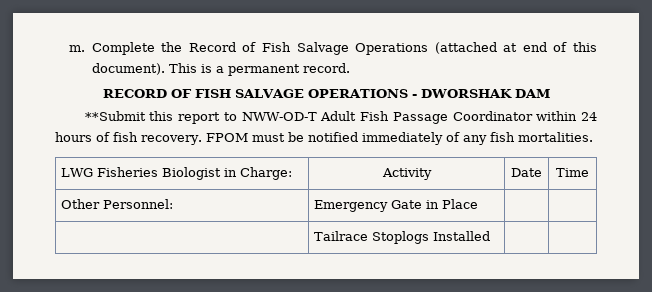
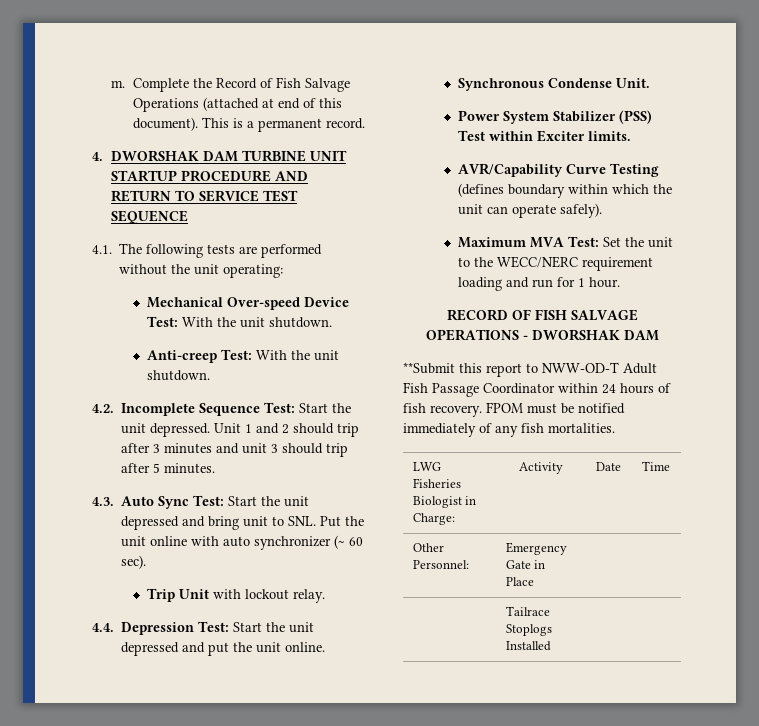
(350, 68) none -> [92,150,348,162] [111,170,309,182] [111,190,299,202] [111,210,189,224] [92,243,323,258] [119,264,284,278] [146,297,349,310] [146,316,332,328] [146,349,339,363] [146,370,210,381] [92,402,352,416] [121,423,360,437] [121,443,349,457] [121,463,216,474] [92,495,310,509] [121,516,365,530] [121,535,364,550] [121,555,147,569] [146,588,325,603] [92,621,315,635] [121,642,326,656] [457,78,650,91] [457,110,652,124] [457,130,631,142] [457,163,659,177] [457,183,672,198] [457,203,602,218] [457,236,673,248] [457,256,653,271] [457,277,620,291] // 4. DWORSHAK DAM TURBINE UNIT STARTUP PROCEDURE AND RETURN TO SERVICE TEST SEQUENCE // 4.1. The following tests are performed without the unit operating: // Mechanical Over‐speed Device Test: With the unit shutdown. // Anti‐creep Test: With the unit shutdown. // 4.2. Incomplete Sequence Test: Start the unit depressed. Unit 1 and 2 should trip after 3 minutes and unit 3 should trip after 5 minutes. // 4.3. Auto Sync Test: Start the unit depressed and bring unit to SNL. Put the unit online with auto synchronizer (~ 60 sec). // Trip Unit with lockout relay. // 4.4. Depression Test: Start the unit depressed and put the unit online. // Synchronous Condense Unit. // Power System Stabilizer (PSS) Test within Exciter limits. // AVR/Capability Curve Testing (defines boundary within which the unit can operate safely). // Maximum MVA Test: Set the unit to the WECC/NERC requirement loading and run for 1 hour.

